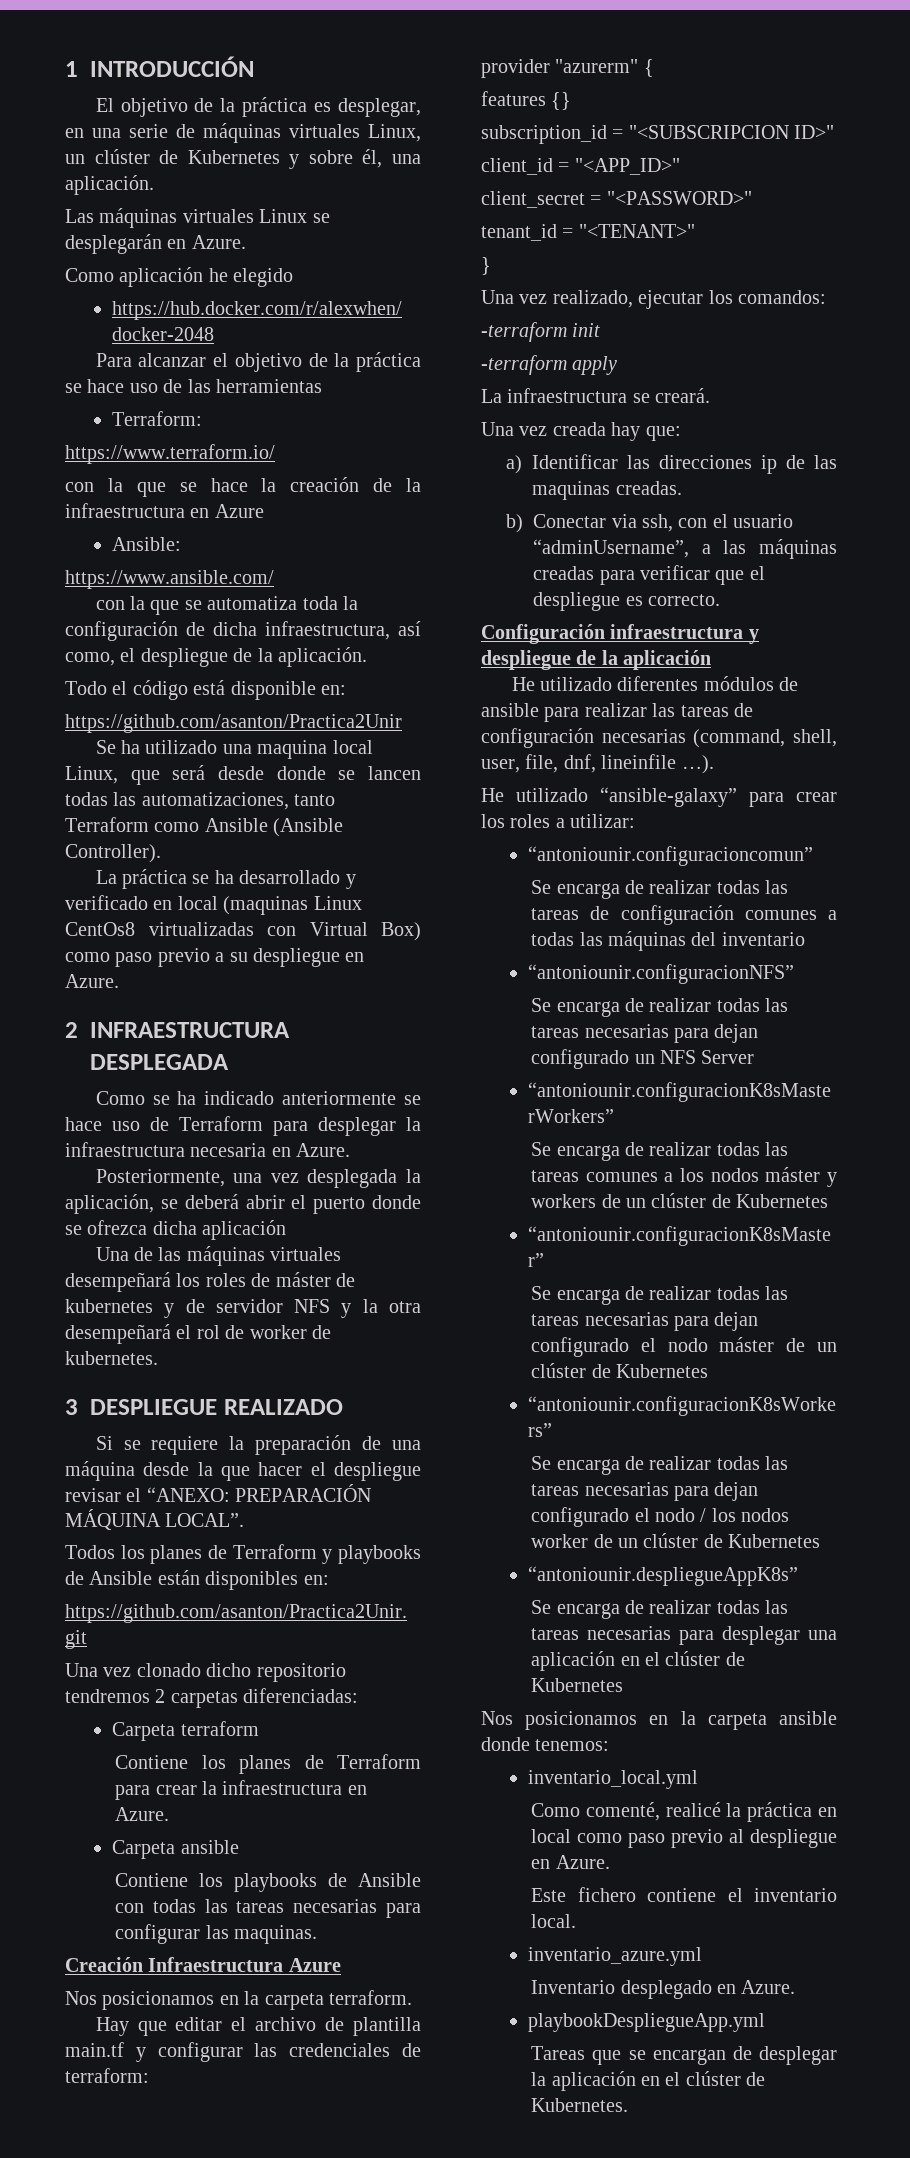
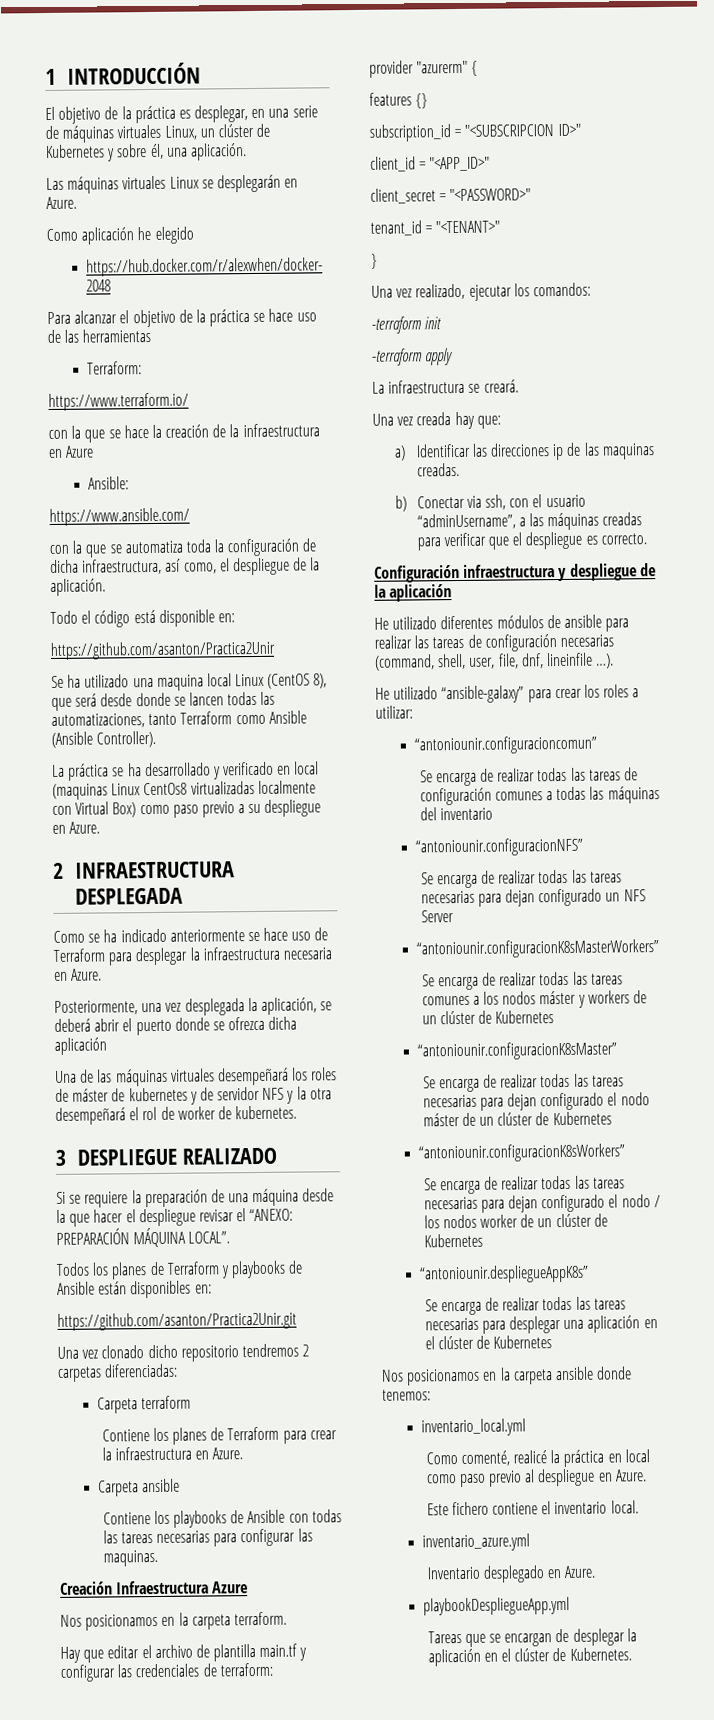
[65,766,118,784] Linux, -> [235,673,328,689] Linux (CentOS 8),
(254, 929) none -> [257,780,316,794] localmente

